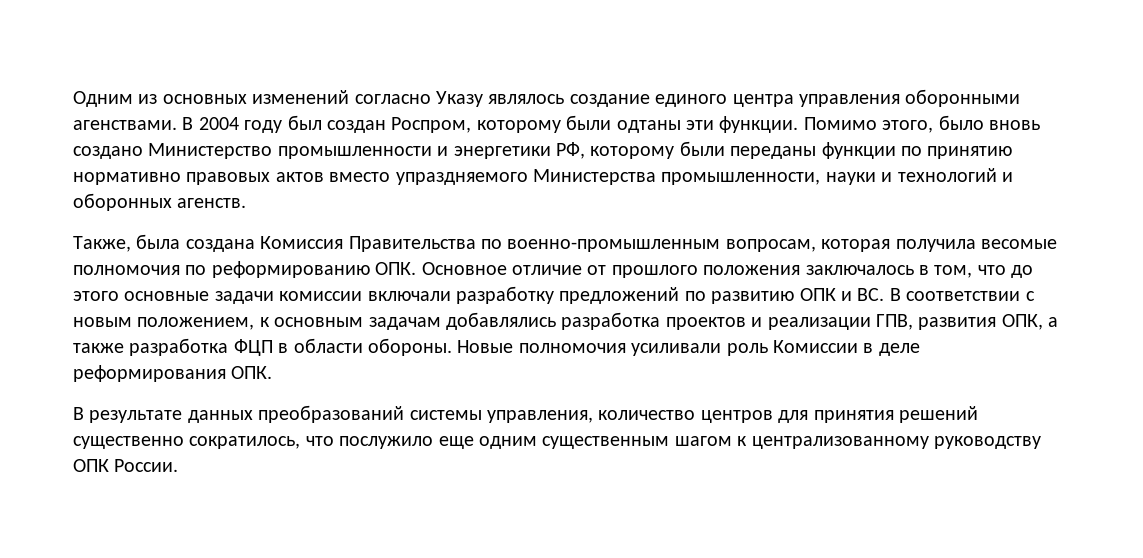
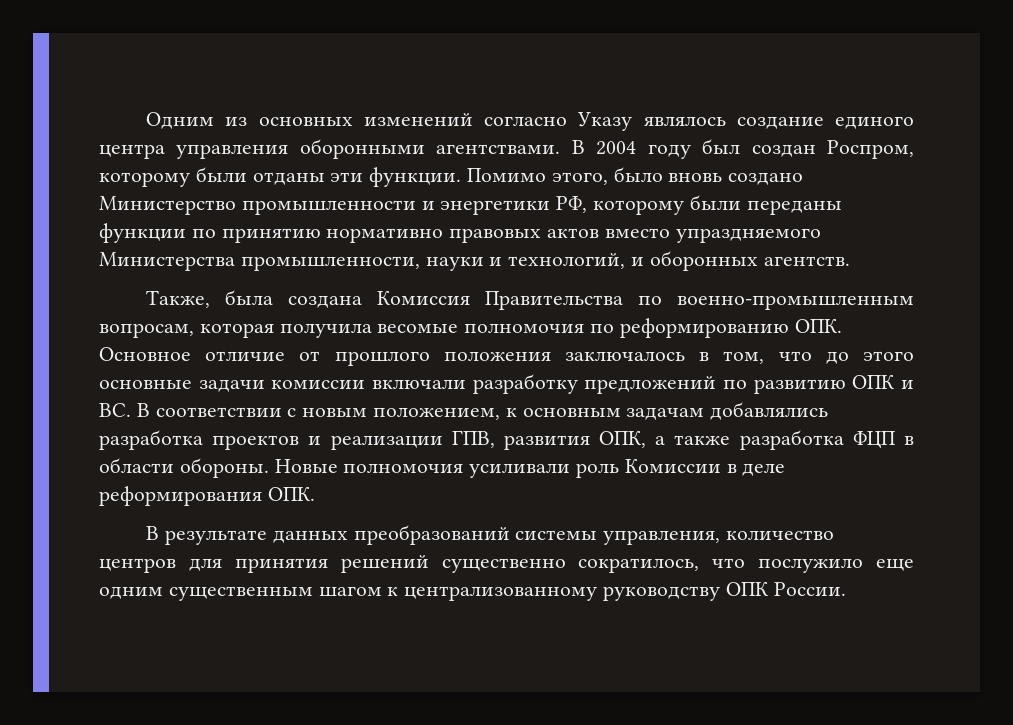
[73,120,177,130] агенствами. -> [436,144,561,154] агентствами.
[616,120,681,133] одтаны -> [252,172,325,185] отданы
[897,168,997,182] технологий -> [508,253,626,269] технологий,
[177,198,247,208] агенств. -> [763,256,850,266] агентств.

